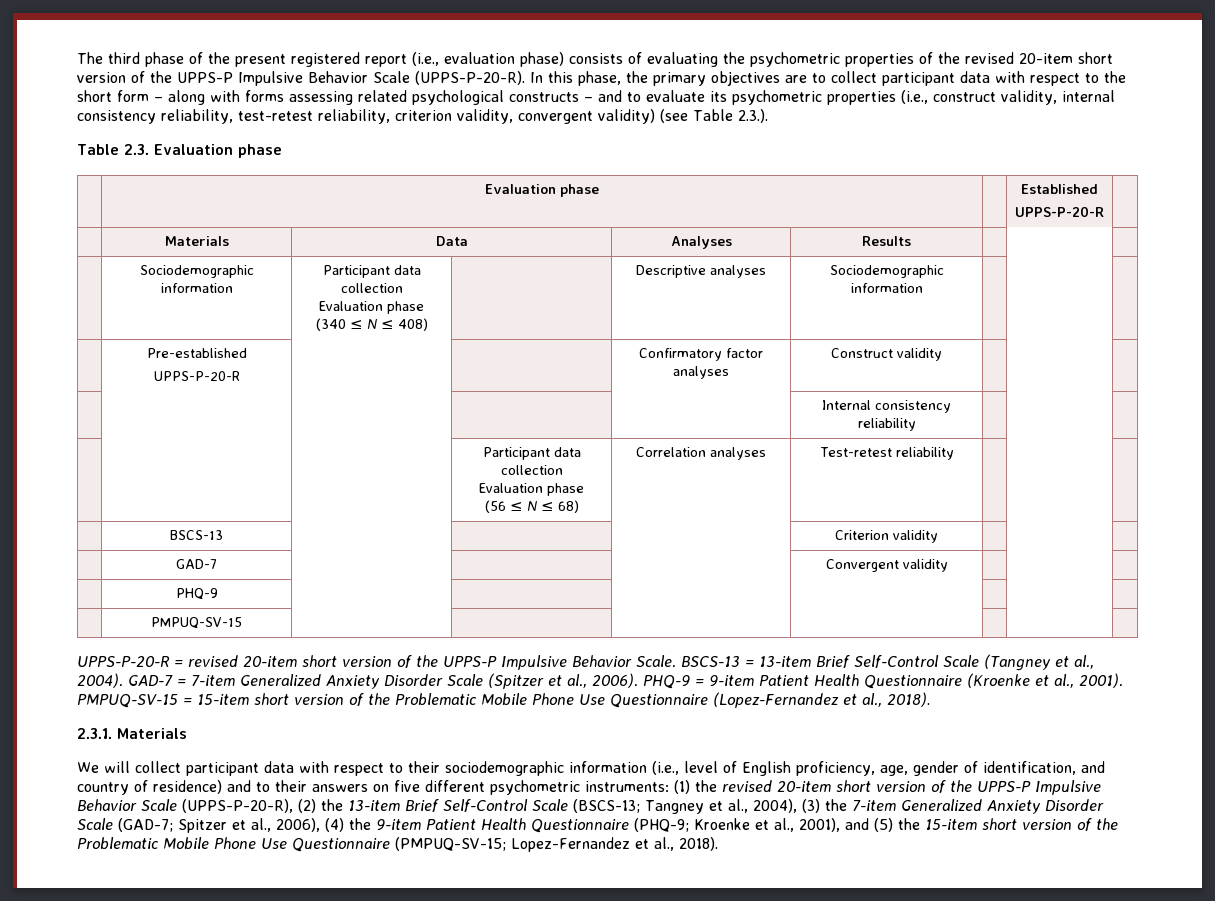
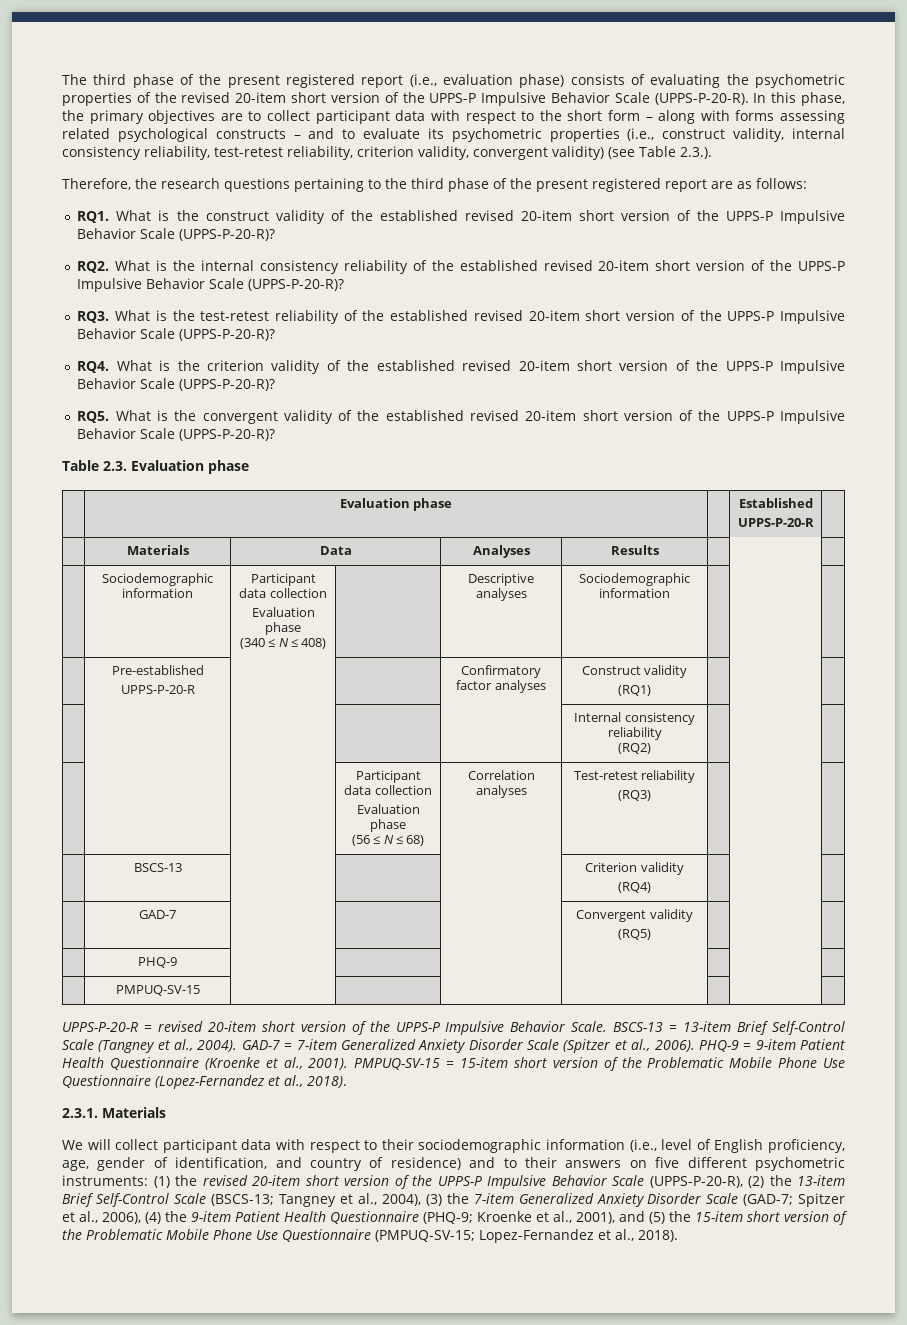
(768, 116) none -> [62,178,807,192] [77,210,846,224] [77,228,276,241] [77,260,846,274] [77,278,345,292] [77,310,846,324] [77,328,276,341] [77,360,846,374] [77,378,276,391] [77,410,846,424] [77,428,276,441] // Therefore, the research questions pertaining to the third phase of the present registered report are as follows: // RQ1. What is the construct validity of the established revised 20-item short version of the UPPS-P Impulsive Behavior Scale (UPPS-P-20-R)? // RQ2. What is the internal consistency reliability of the established revised 20-item short version of the UPPS-P Impulsive Behavior Scale (UPPS-P-20-R)? // RQ3. What is the test-retest reliability of the established revised 20-item short version of the UPPS-P Impulsive Behavior Scale (UPPS-P-20-R)? // RQ4. What is the criterion validity of the established revised 20-item short version of the UPPS-P Impulsive Behavior Scale (UPPS-P-20-R)? // RQ5. What is the convergent validity of the established revised 20-item short version of the UPPS-P Impulsive Behavior Scale (UPPS-P-20-R)?
(942, 354) none -> [617,685,651,696] // (RQ1)
(916, 424) none -> [617,743,651,754] // (RQ2)
(954, 453) none -> [617,790,651,801] // (RQ3)
(938, 536) none -> [617,882,651,893] // (RQ4)
(948, 565) none -> [617,929,651,940] // (RQ5)

